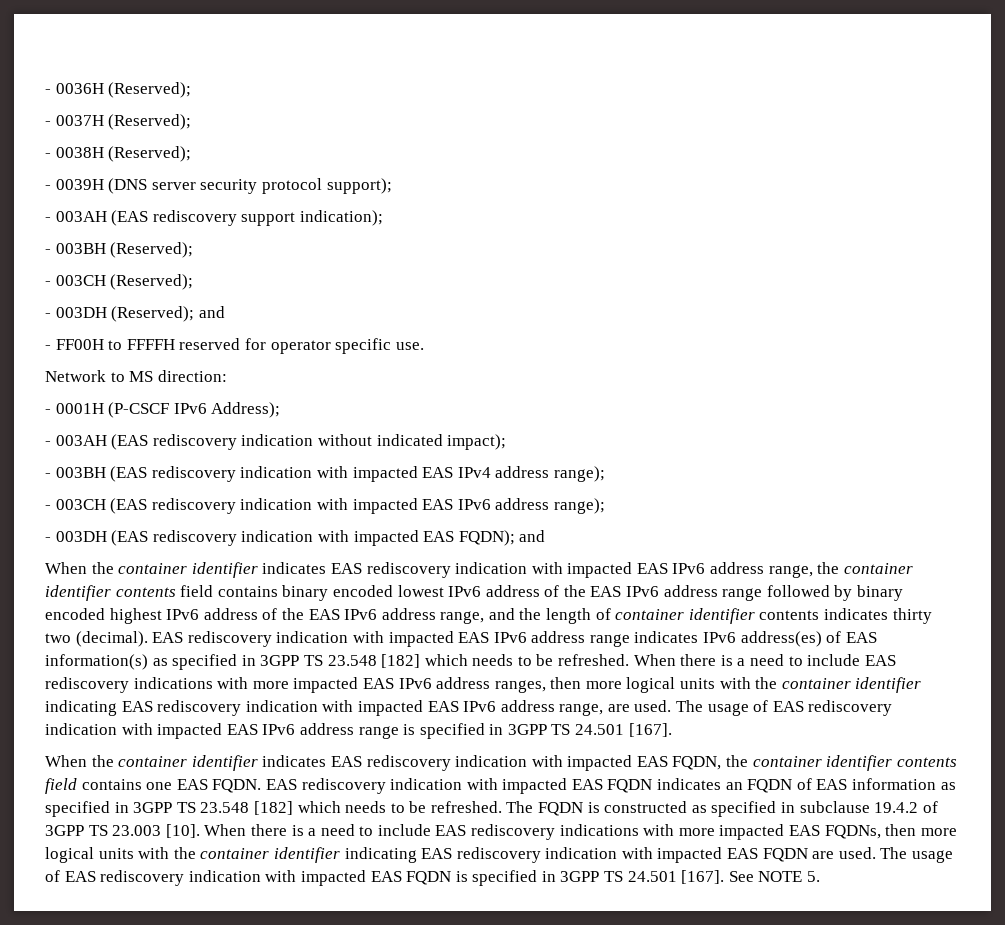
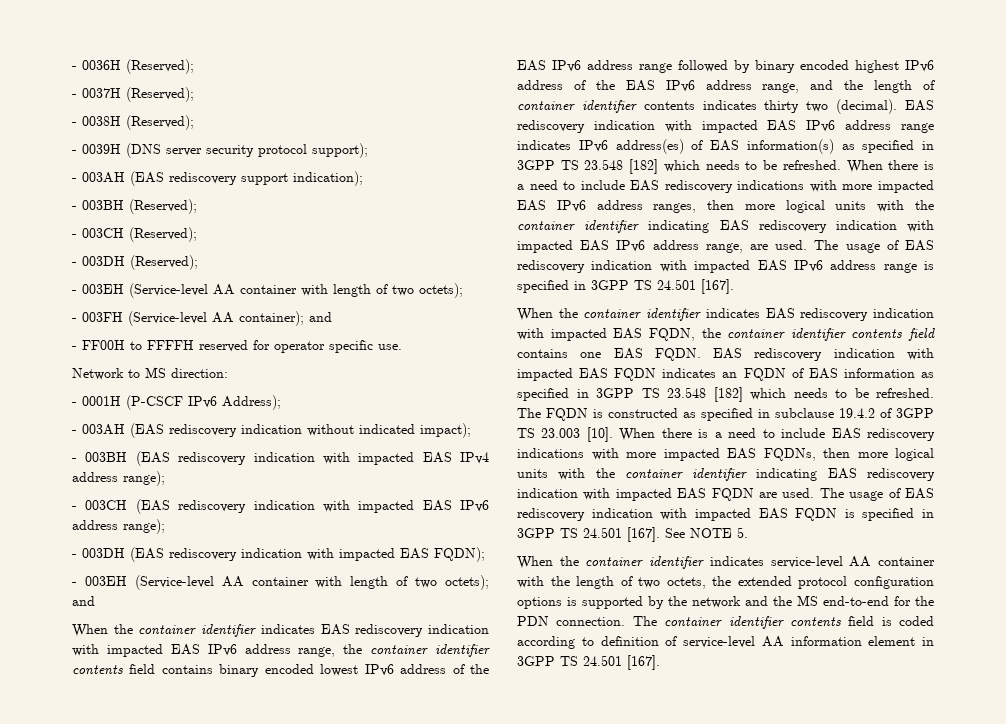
(195, 314) none -> [72,283,463,298] [72,311,304,326] // - 003EH (Service-level AA container with length of two octets); // - 003FH (Service-level AA container);
(515, 538) none -> [72,575,490,590] // - 003EH (Service-level AA container with length of two octets);
(821, 876) none -> [517,556,935,569] [517,576,934,589] [517,595,934,609] [517,616,934,629] [517,636,934,649] [517,655,660,670] // When the container identifier indicates service-level AA container with the length of two octets, the extended protocol configuration options is supported by the network and the MS end-to-end for the PDN connection. The container identifier contents field is coded according to definition of service-level AA information element in 3GPP TS 24.501 [167].

